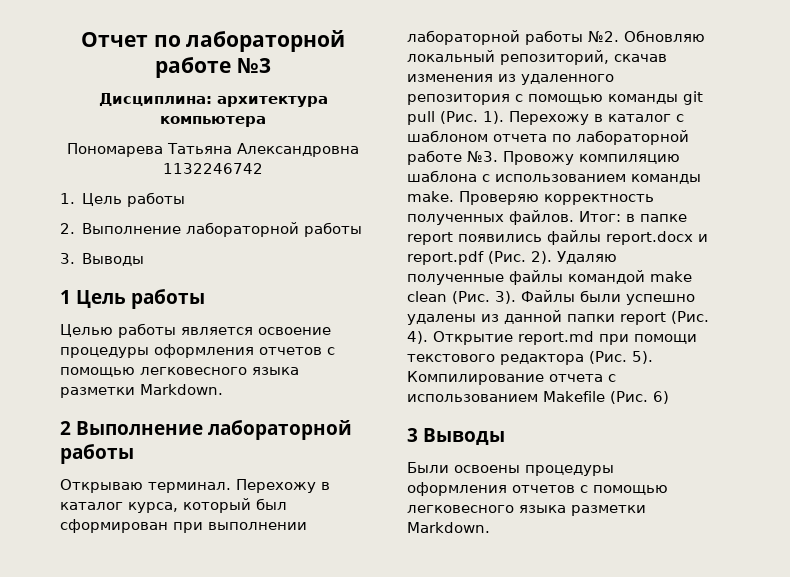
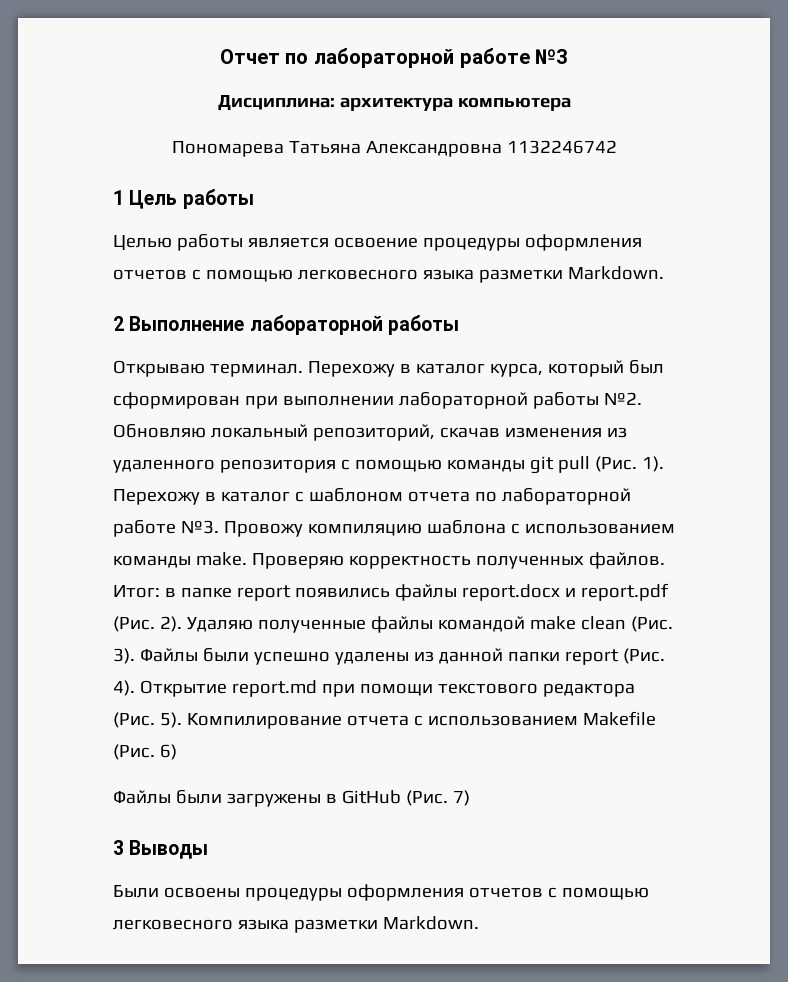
[60,192,186,207] [60,222,363,237] [60,253,145,266] // 1. Цель работы // 2. Выполнение лабораторной работы // 3. Выводы -> (617, 147) none
(669, 397) none -> [113,790,470,807] // Файлы были загружены в GitHub (Рис. 7)

